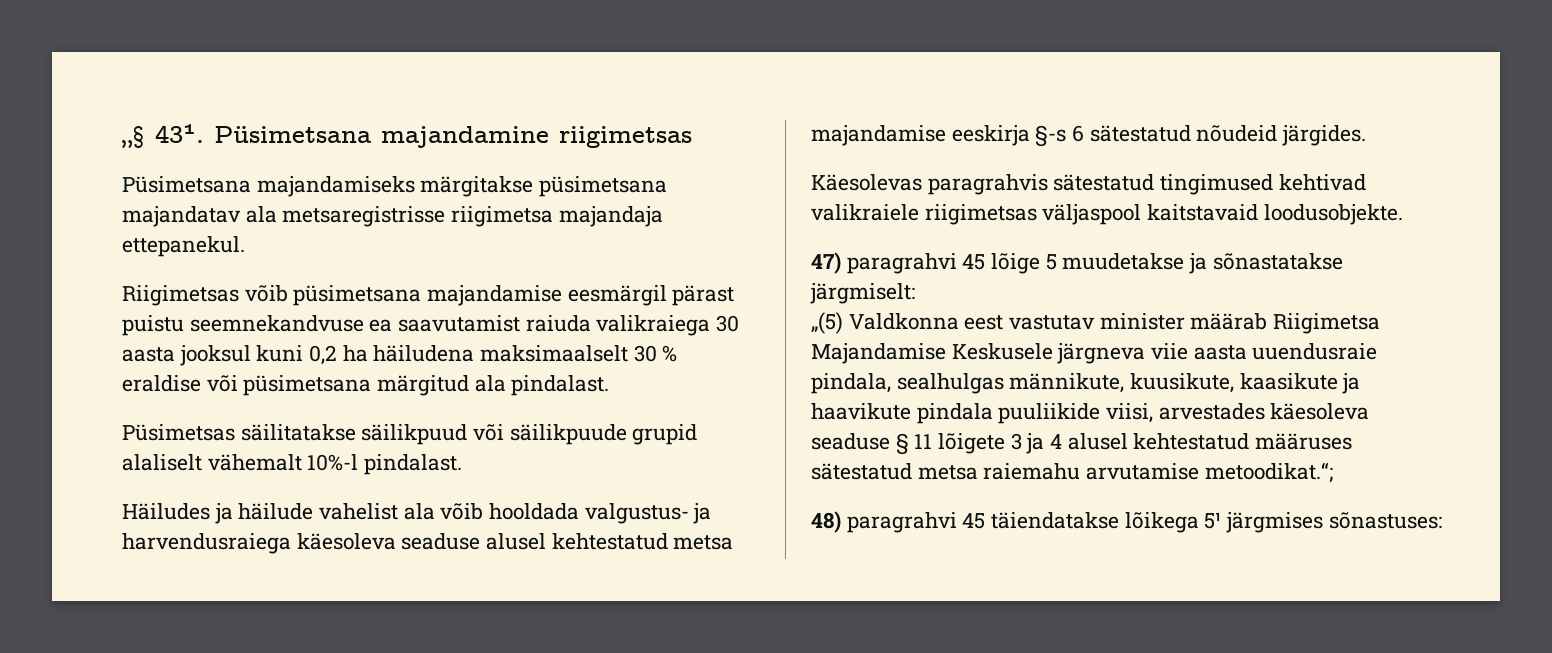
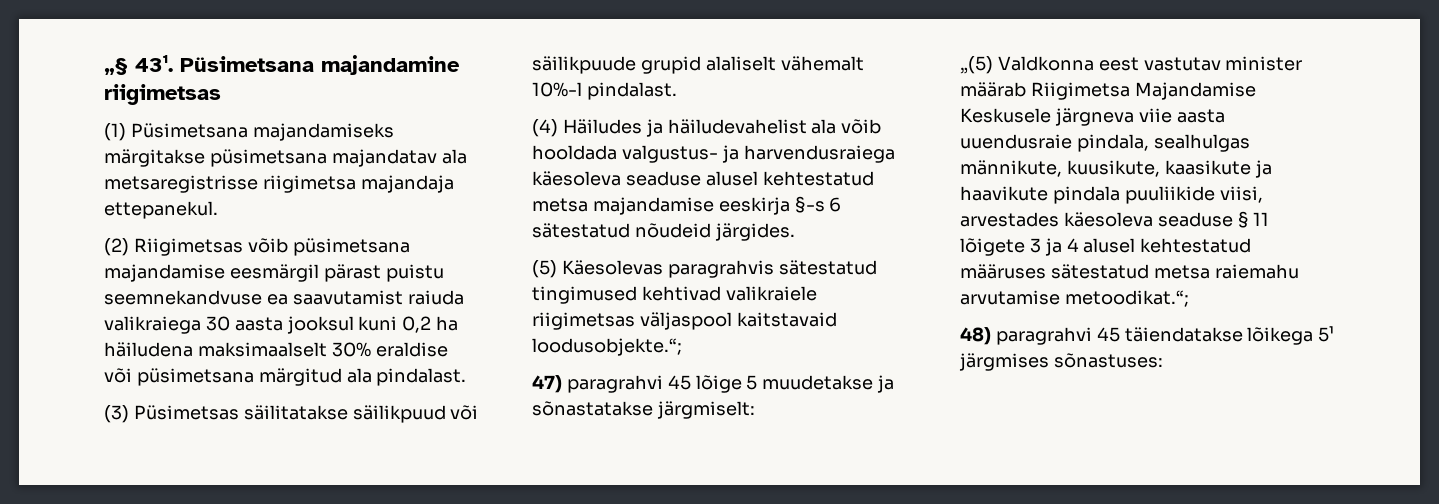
(692, 137) none -> [104,123,126,141] (1)
(245, 246) none -> [104,238,129,256] (2)
[633,345,678,362] 30 % -> [331,342,371,357] 30%
(610, 385) none -> [104,405,129,423] (3)
(463, 464) none -> [532,119,558,137] (4)
[238,503,399,520] häilude vahelist -> [667,119,807,134] häiludevahelist
(1367, 135) none -> [532,260,557,278] (5)
[1263,204,1403,225] loodusobjekte. -> [532,338,682,356] loodusobjekte.“;

